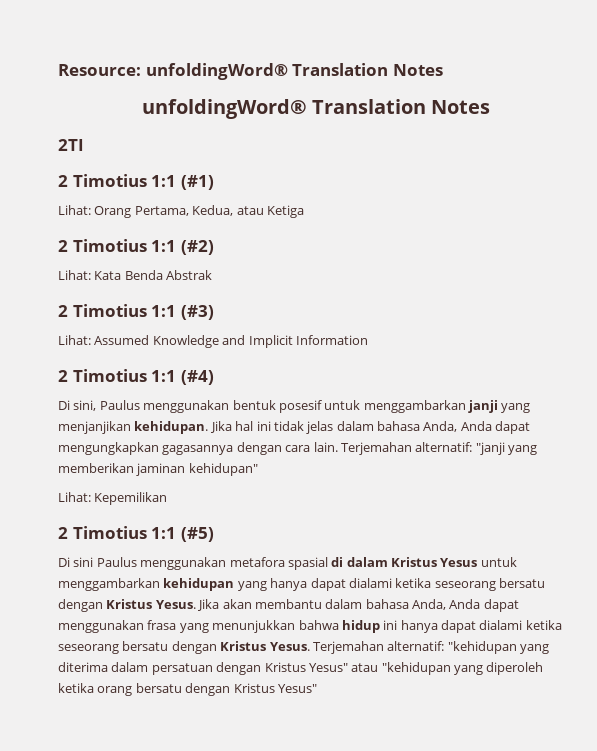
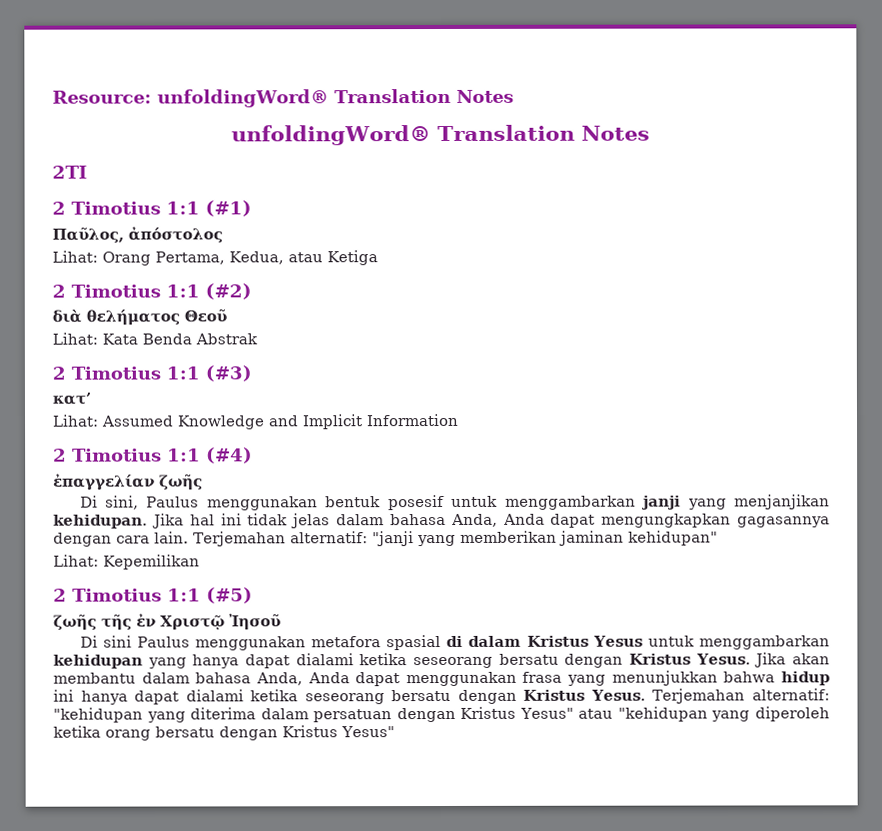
(214, 182) none -> [52,226,223,244] // Παῦλος, ἀπόστολος
(214, 247) none -> [52,309,227,326] // διὰ θελήματος Θεοῦ
(214, 312) none -> [52,392,91,405] // κατ’
(214, 377) none -> [53,473,203,491] // ἐπαγγελίαν ζωῆς
(214, 534) none -> [53,613,281,631] // ζωῆς τῆς ἐν Χριστῷ Ἰησοῦ

